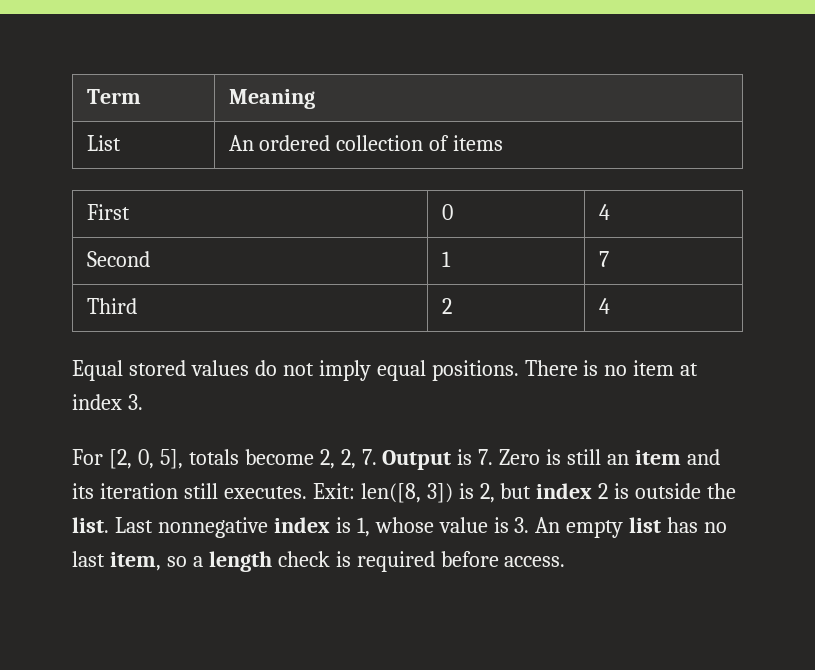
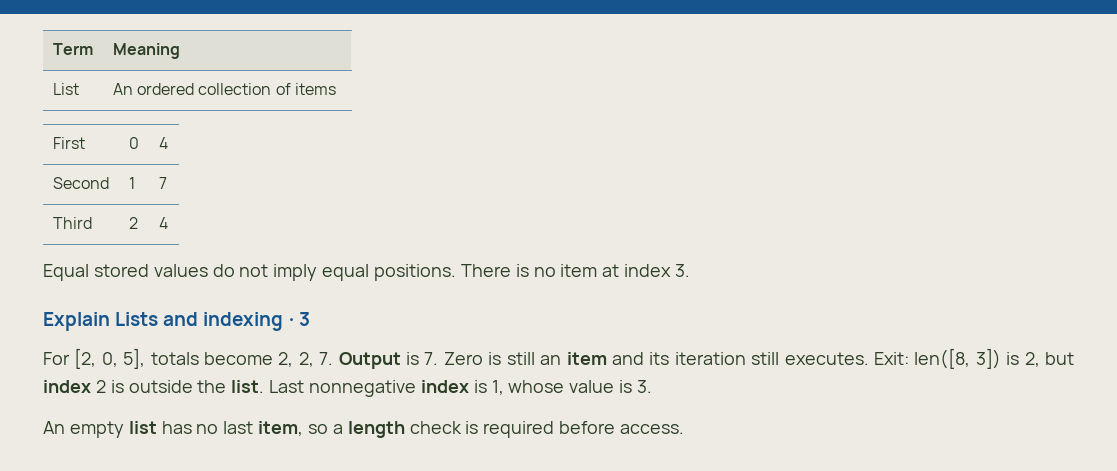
(143, 402) none -> [43,312,310,331] // Explain Lists and indexing · 3
(530, 525) none -> (653, 386) //

